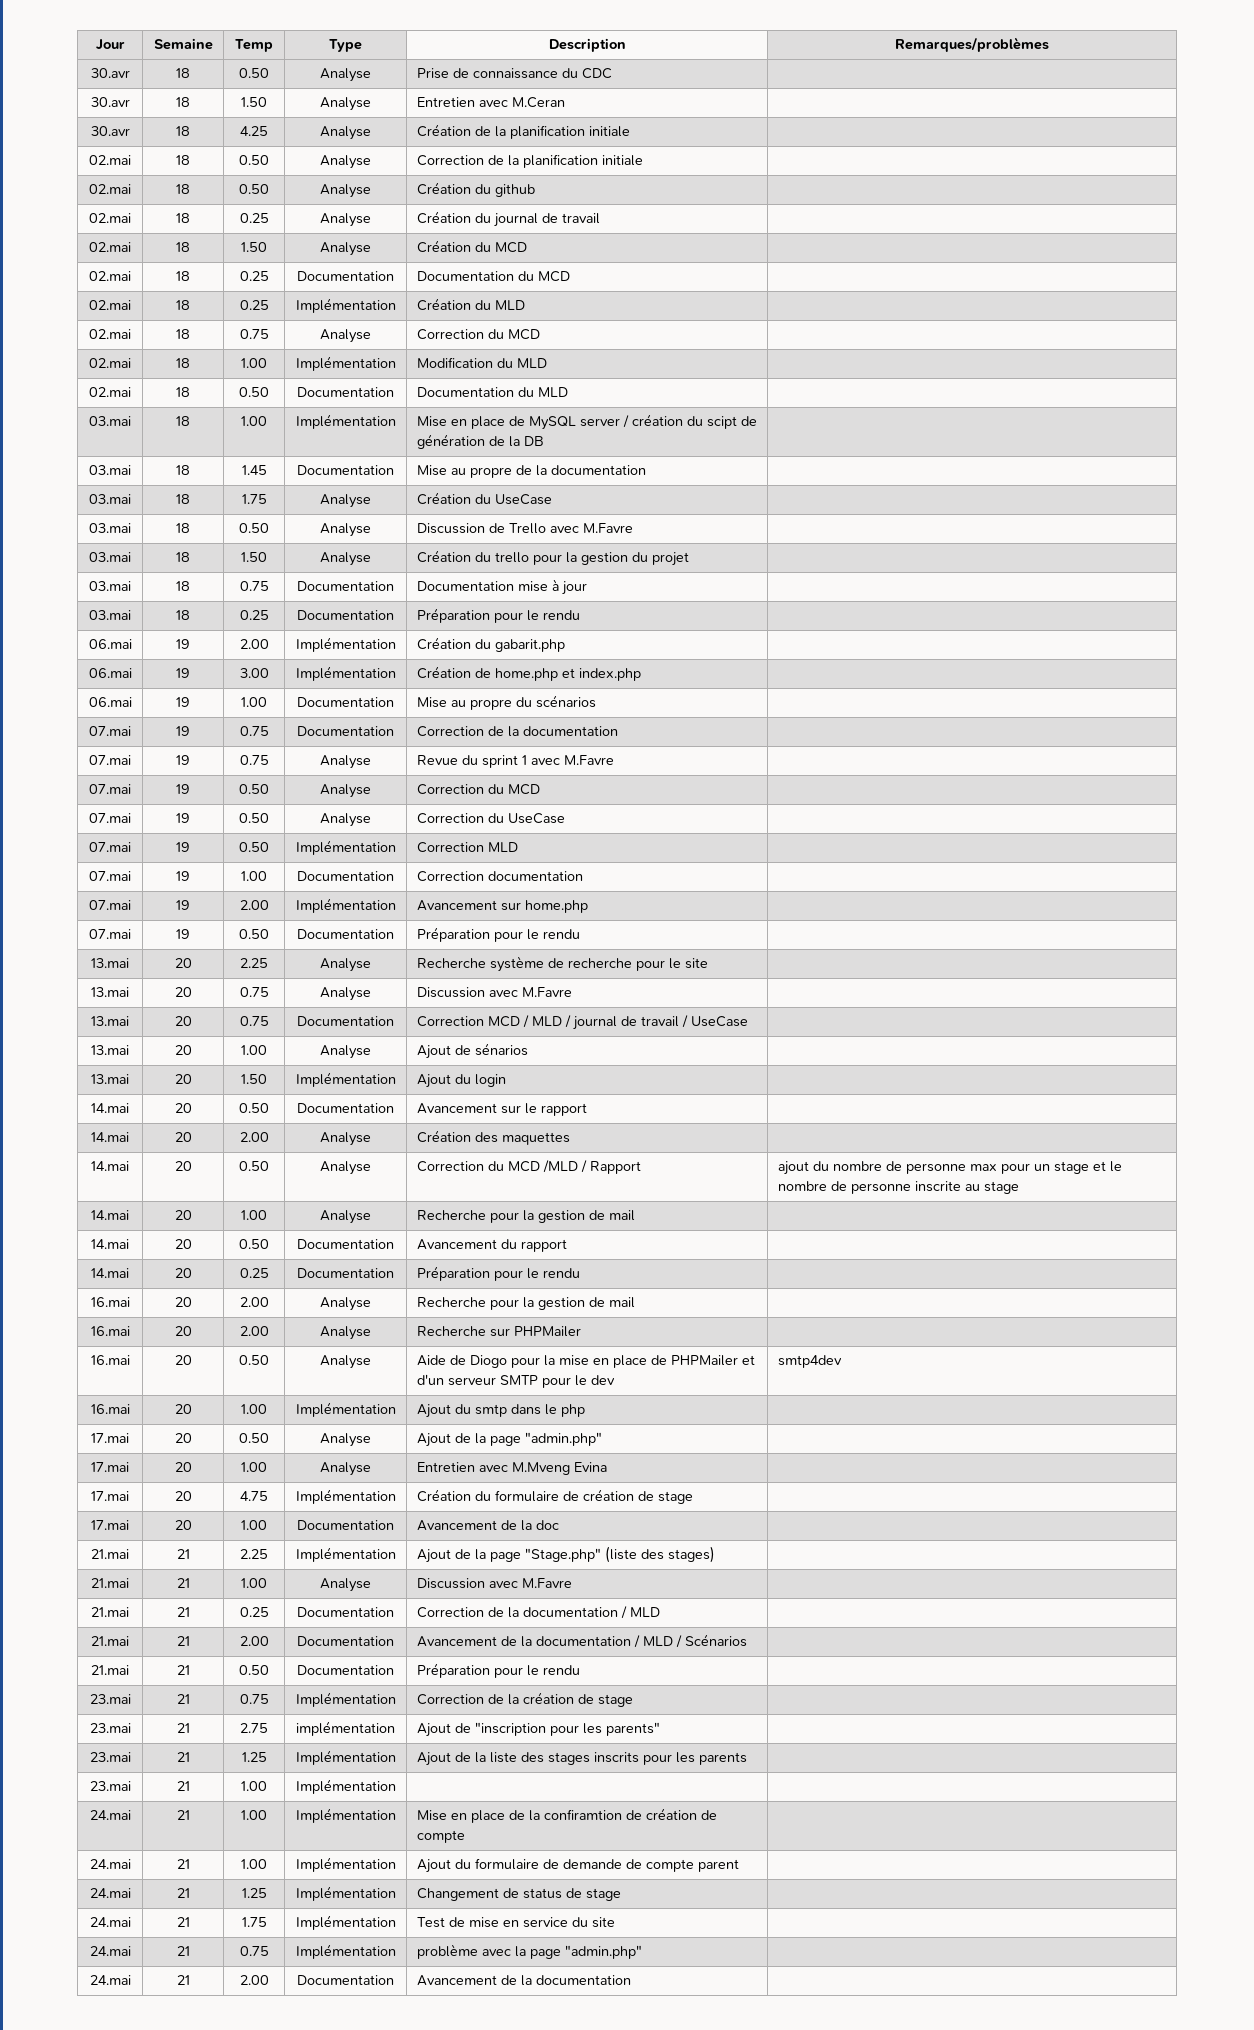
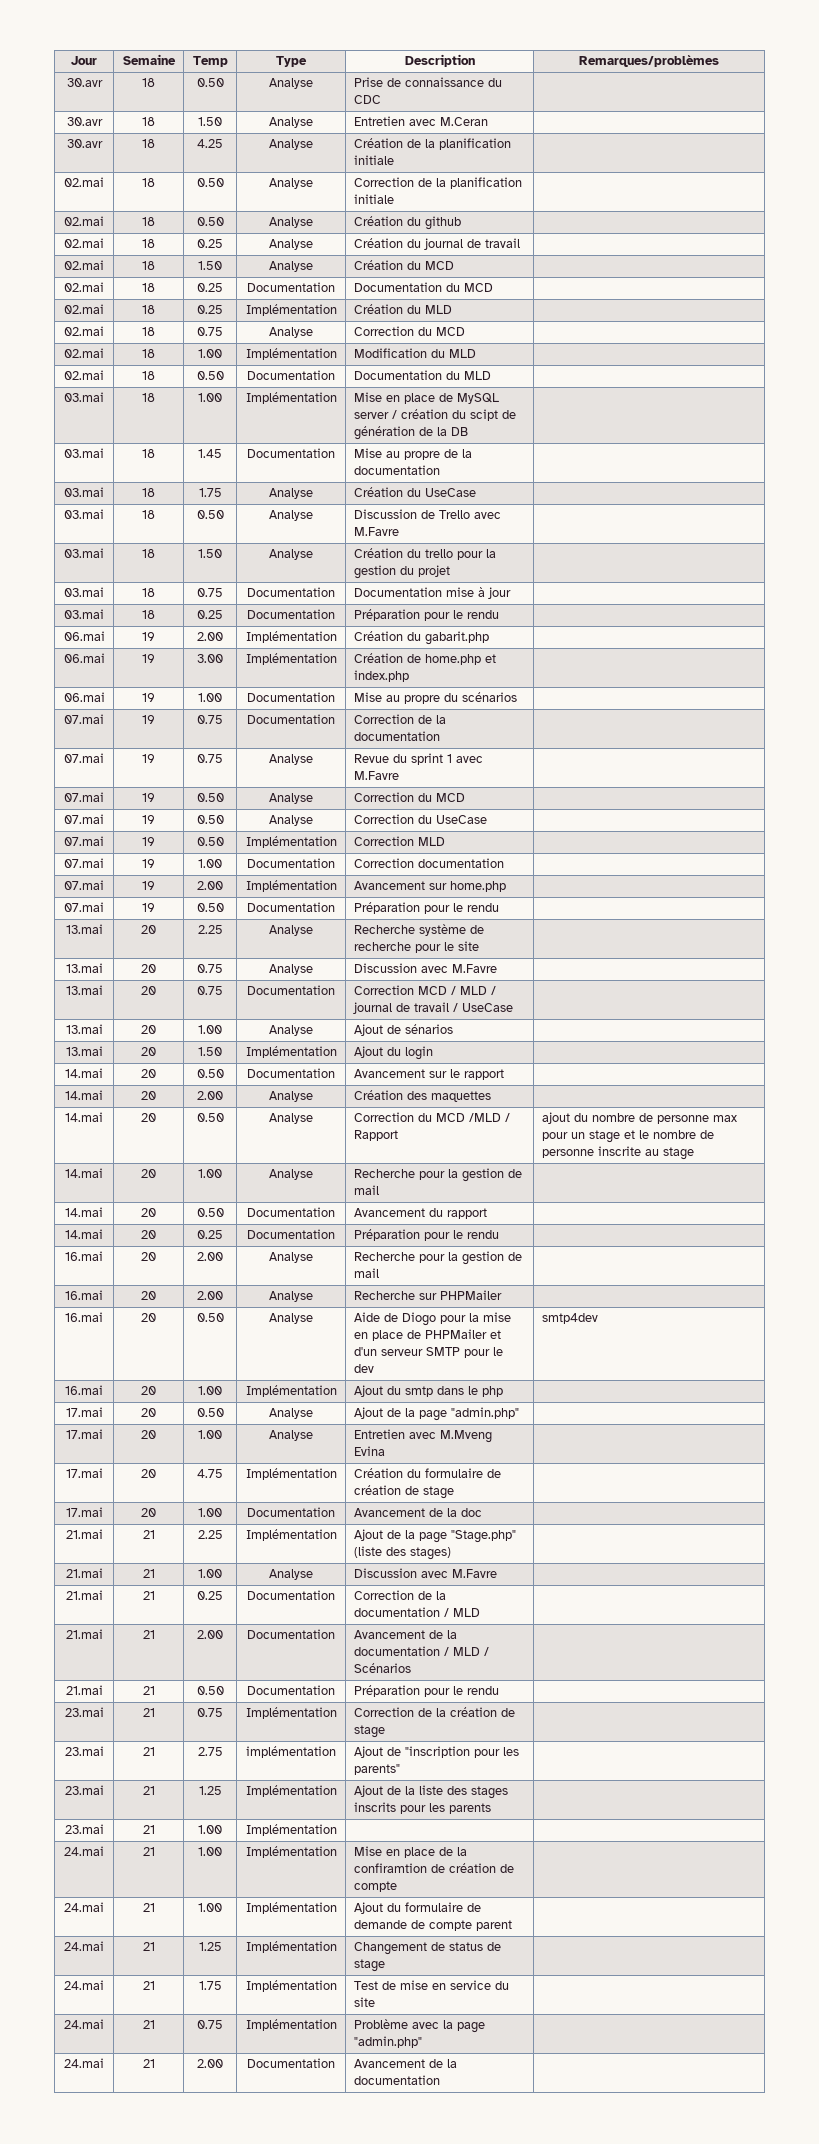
[416,1944,478,1959] problème -> [353,2019,408,2029] Problème

